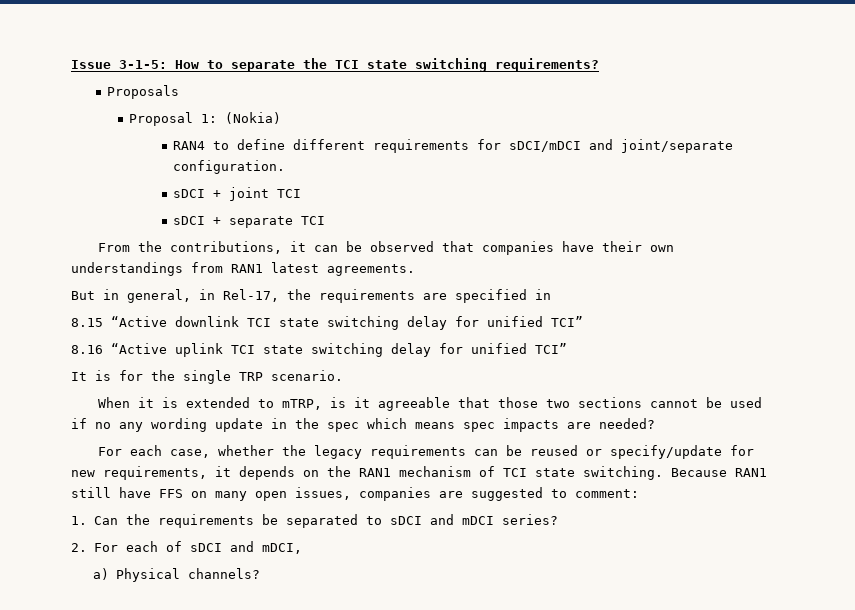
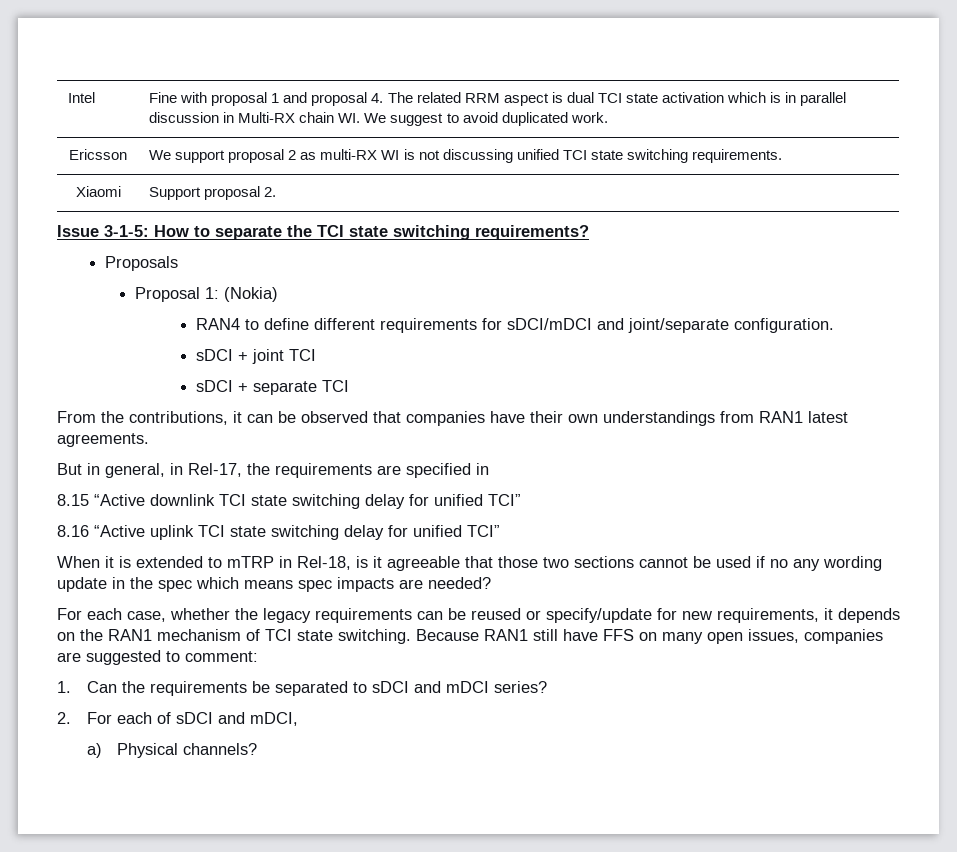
(71, 64) none -> [68,92,96,103] [149,92,847,106] [149,112,608,126] [69,149,127,160] [149,149,782,163] [75,186,121,197] [149,186,277,200] Intel | Fine with proposal 1 and proposal 4. The related RRM aspect is dual TCI state activation which is in parallel discussion in Multi-RX chain WI. We suggest to avoid duplicated work. // Ericsson | We support proposal 2 as multi-RX WI is not discussing unified TCI state switching requirements. // Xiaomi | Support proposal 2. //
[71,370,343,384] // It is for the single TRP scenario. -> (500, 531) none
[282,399,323,410] mTRP, -> [227,556,351,570] mTRP in Rel-18,

